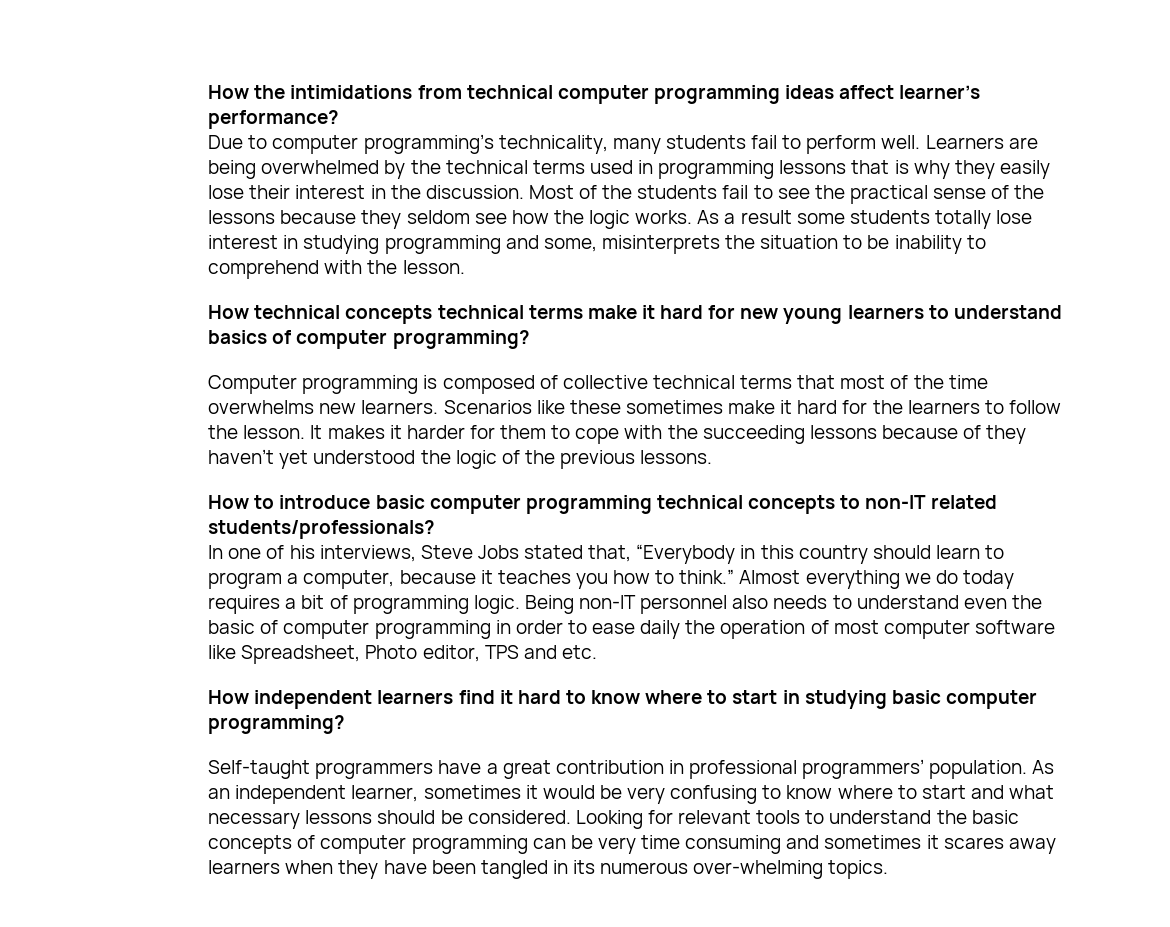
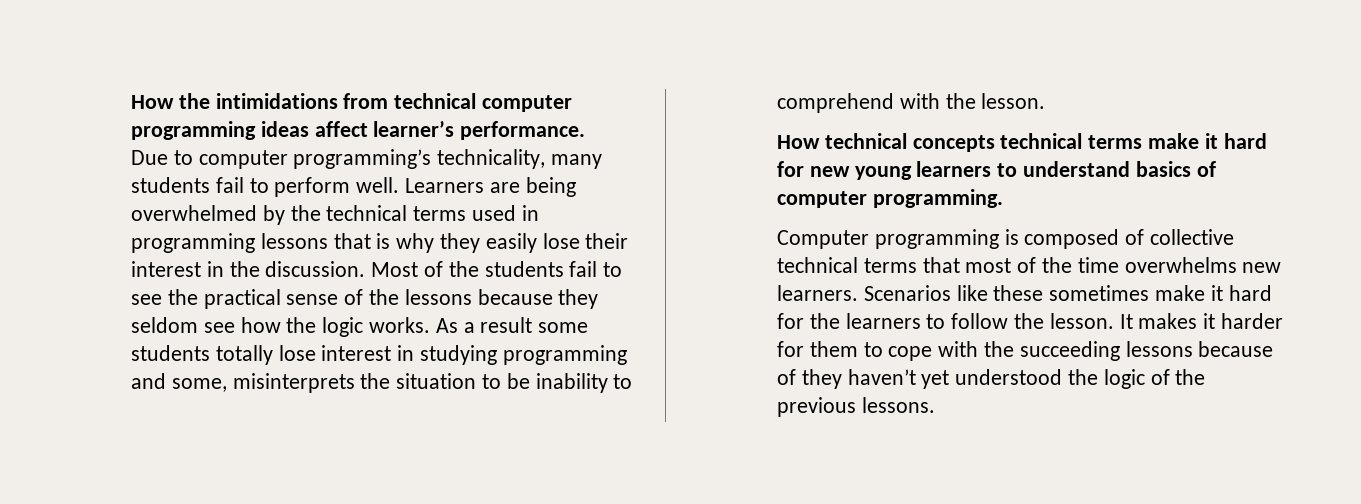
[208,110,340,129] performance? -> [460,121,586,140] performance.
[392,330,530,349] programming? -> [872,189,1003,208] programming.
[208,495,998,514] [208,520,436,539] [208,544,1005,564] [208,569,1014,589] [208,595,1042,614] [208,620,1055,639] [208,645,597,664] [208,690,1037,709] [208,715,346,734] [208,759,1055,779] [208,785,1055,804] [208,810,1019,829] [208,835,1056,854] [208,860,889,879] // How to introduce basic computer programming technical concepts to non-IT related students/professionals? // In one of his interviews, Steve Jobs stated that, “Everybody in this country should learn to program a computer, because it teaches you how to think.” Almost everything we do today requires a bit of programming logic. Being non-IT personnel also needs to understand even the basic of computer programming in order to ease daily the operation of most computer software like Spreadsheet, Photo editor, TPS and etc. // How independent learners find it hard to know where to start in studying basic computer programming? // Self-taught programmers have a great contribution in professional programmers’ population. As an independent learner, sometimes it would be very confusing to know where to start and what necessary lessons should be considered. Looking for relevant tools to understand the basic concepts of computer programming can be very time consuming and sometimes it scares away learners when they have been tangled in its numerous over-whelming topics. -> (935, 405) none

